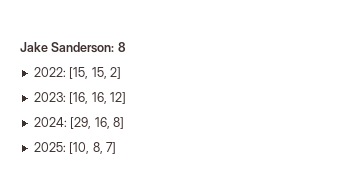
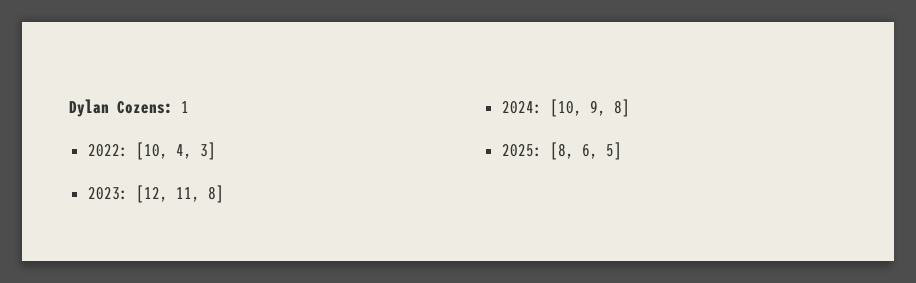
[20,42,126,53] [33,67,121,79] [33,92,126,104] Jake Sanderson: 8 // 2022: [15, 15, 2] // 2023: [16, 16, 12] -> [69,99,189,117] [87,142,216,160] [87,185,224,203] Dylan Cozens: 1 // 2022: [10, 4, 3] // 2023: [12, 11, 8]
[70,117,110,129] [29, 16, -> [549,99,606,117] [10, 9,
[69,142,116,154] [10, 8, 7] -> [549,142,622,160] [8, 6, 5]

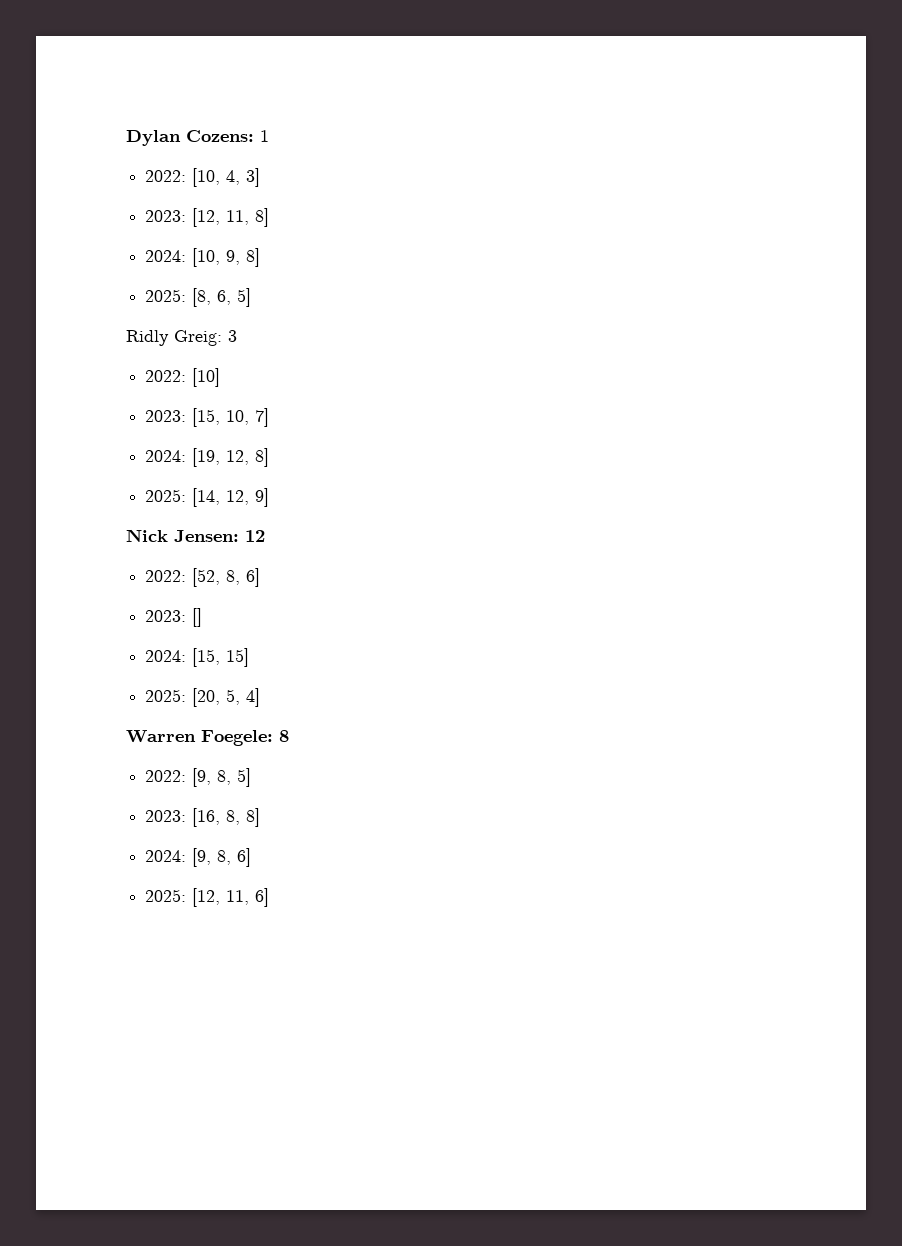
(622, 151) none -> [126,330,237,346] [145,368,221,387] [145,408,270,427] [145,448,270,467] [145,488,270,507] [126,529,265,542] [145,568,261,587] [145,608,203,627] [145,648,250,667] [145,688,261,707] [126,730,289,746] [145,768,252,787] [145,808,261,827] [145,848,252,867] [145,888,270,907] // Ridly Greig: 3 // 2022: [10] // 2023: [15, 10, 7] // 2024: [19, 12, 8] // 2025: [14, 12, 9] // Nick Jensen: 12 // 2022: [52, 8, 6] // 2023: [] // 2024: [15, 15] // 2025: [20, 5, 4] // Warren Foegele: 8 // 2022: [9, 8, 5] // 2023: [16, 8, 8] // 2024: [9, 8, 6] // 2025: [12, 11, 6]

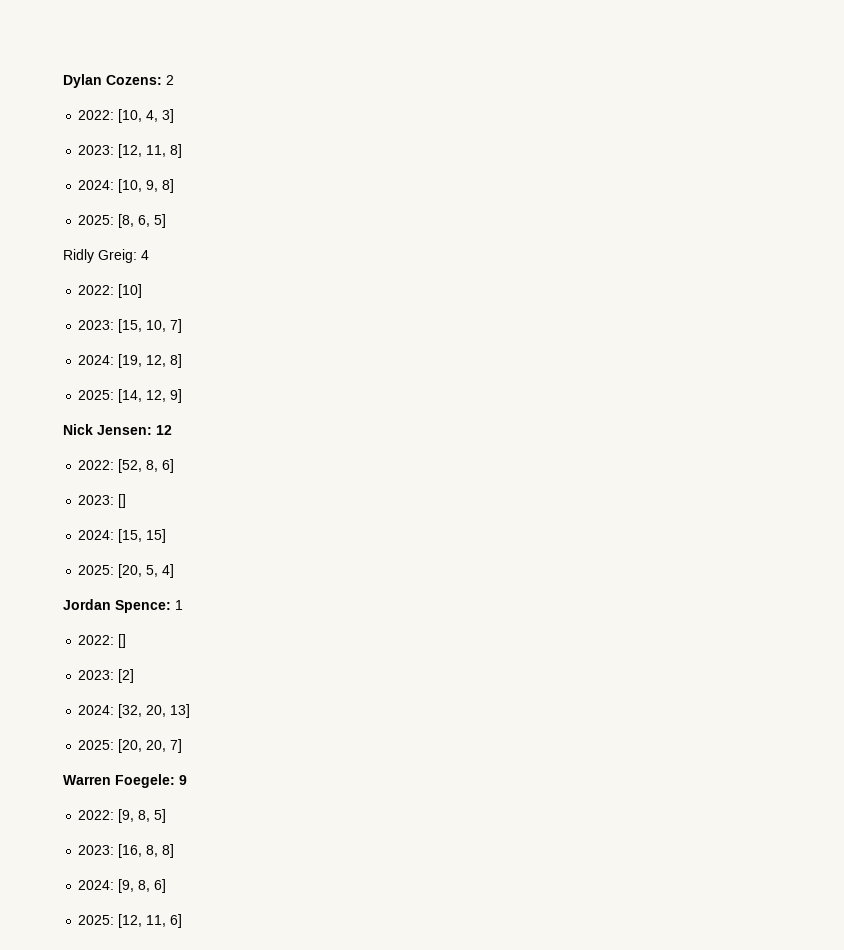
[260,130,269,142] 1 -> [166,75,174,85] 2
[228,330,237,342] 3 -> [141,250,149,260] 4
(261, 697) none -> [63,599,183,613] [78,634,127,648] [78,669,135,683] [78,704,191,718] [78,739,183,753] // Jordan Spence: 1 // 2022: [] // 2023: [2] // 2024: [32, 20, 13] // 2025: [20, 20, 7]
[279,730,289,742] 8 -> [179,775,187,785] 9

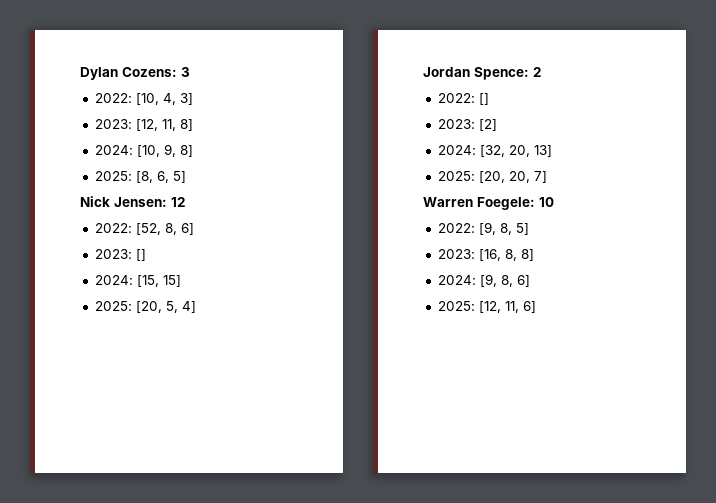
[166,75,174,85] 2 -> [181,67,190,77] 3
[63,249,149,263] [78,284,143,298] [78,319,183,333] [78,354,183,368] [78,389,183,403] // Ridly Greig: 4 // 2022: [10] // 2023: [15, 10, 7] // 2024: [19, 12, 8] // 2025: [14, 12, 9] -> (186, 177) none
[175,600,183,610] 1 -> [533,67,542,77] 2
[179,775,187,785] 9 -> [539,197,554,207] 10

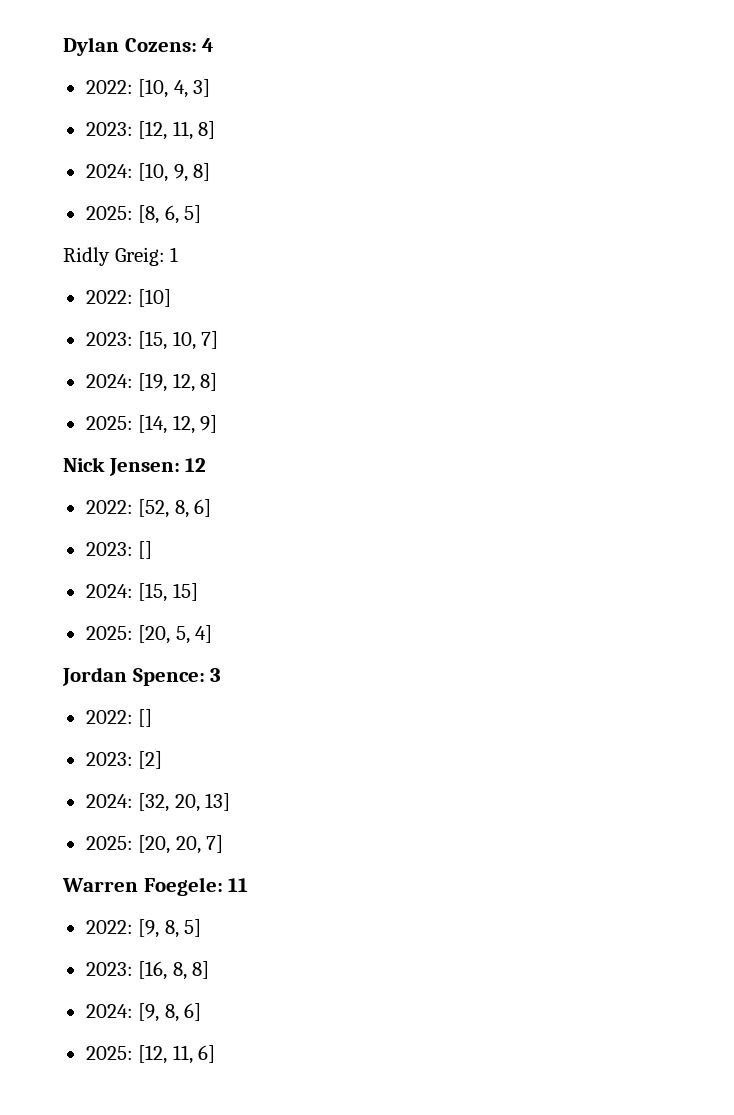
[181,67,190,77] 3 -> [202,38,215,52] 4
(186, 177) none -> [63,247,179,266] [85,289,172,307] [85,331,219,350] [85,373,218,392] [85,415,218,434] // Ridly Greig: 1 // 2022: [10] // 2023: [15, 10, 7] // 2024: [19, 12, 8] // 2025: [14, 12, 9]
[533,67,542,77] 2 -> [210,668,222,682] 3
[539,197,554,207] 10 -> [228,878,249,892] 11

